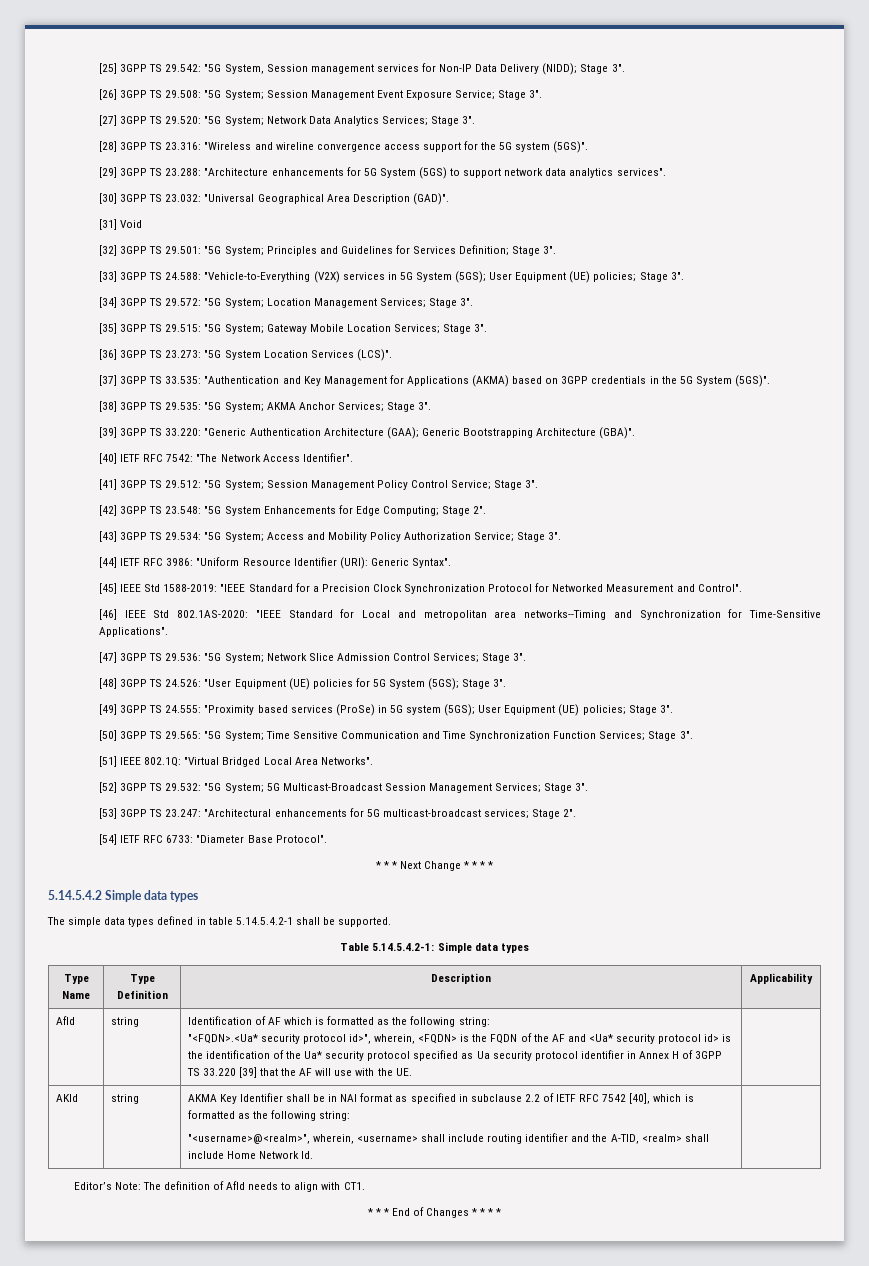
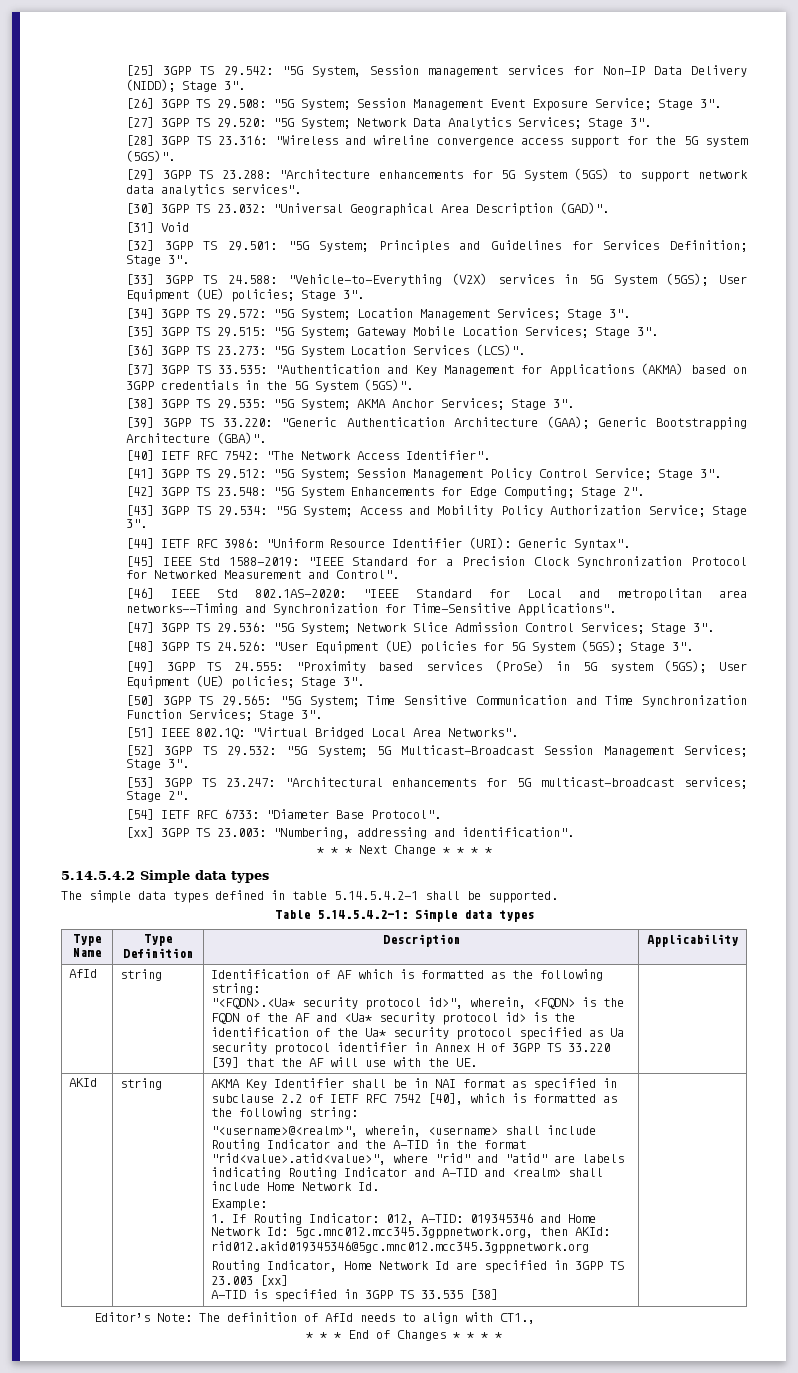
(327, 839) none -> [126,827,575,839] // [xx] 3GPP TS 23.003: "Numbering, addressing and identification".
[487,1133,639,1144] routing identifier and the A-TID, -> [210,1139,526,1151] [210,1153,624,1165] [210,1167,505,1179] Routing Indicator and the A-TID in the format "rid<value>.atid<value>", where "rid" and "atid" are labels indicating Routing Indicator and A-TID and
(313, 1155) none -> [210,1199,267,1211] [210,1213,596,1225] [210,1227,610,1239] [210,1241,589,1254] [210,1260,624,1273] [210,1275,288,1286] [210,1289,498,1302] // Example: // 1. If Routing Indicator: 012, A-TID: 019345346 and Home Network Id: 5gc.mnc012.mcc345.3gppnetwork.org, then AKId: rid012.akid019345346@5gc.mnc012.mcc345.3gppnetwork.org // Routing Indicator, Home Network Id are specified in 3GPP TS 23.003 [xx] // A-TID is specified in 3GPP TS 33.535 [38]
[343,1182,365,1190] CT1. -> [499,1313,535,1324] CT1.,

